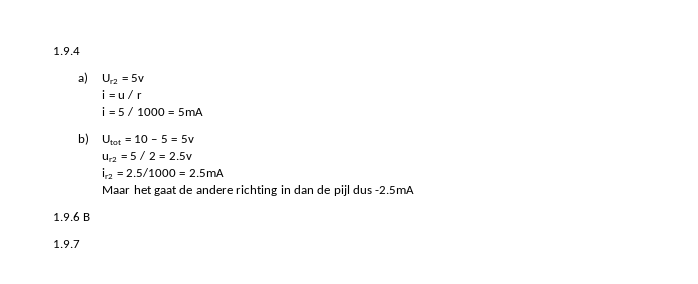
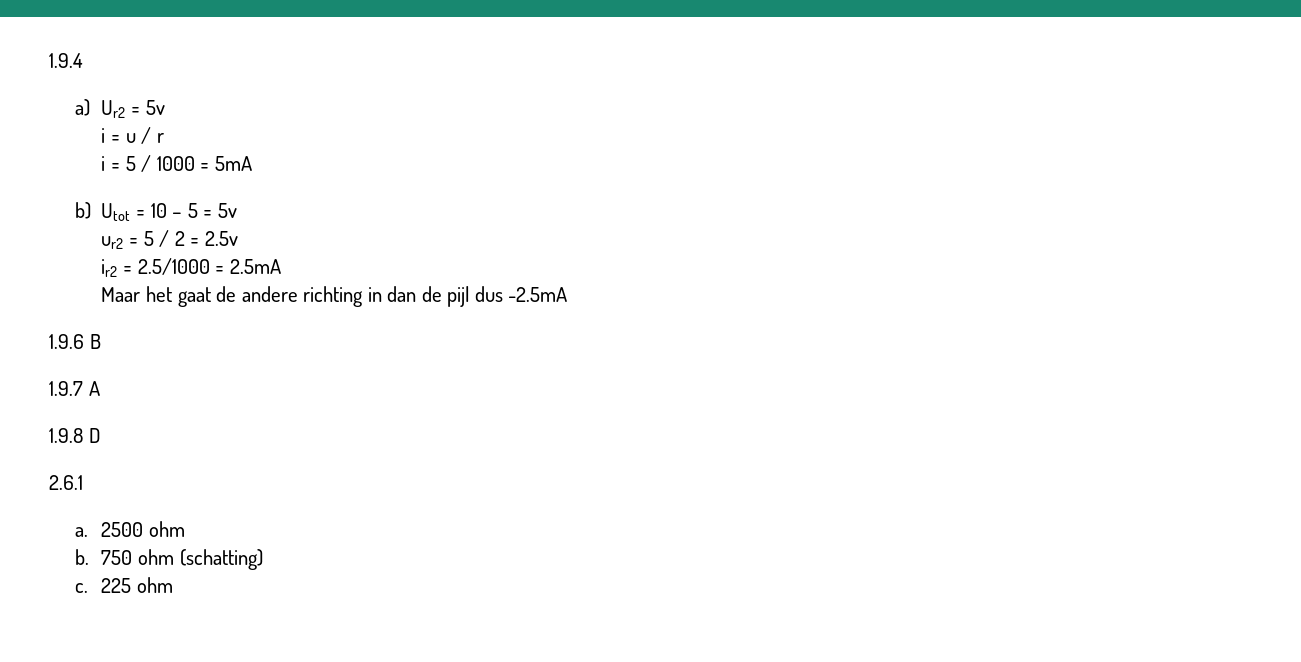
(80, 244) none -> [88,381,100,396] [49,428,101,443] [49,475,83,490] [75,521,185,537] [75,549,263,570] [75,577,173,593] A // 1.9.8 D // 2.6.1 // a. 2500 ohm // b. 750 ohm (schatting) // c. 225 ohm

